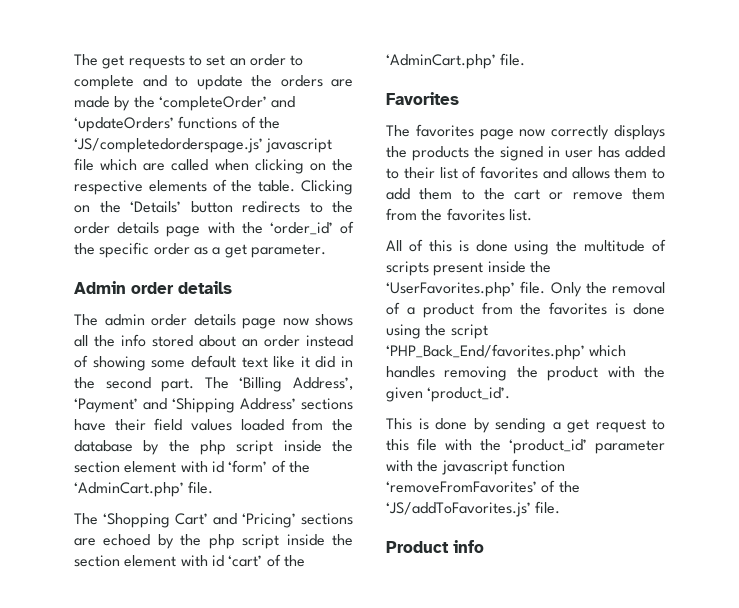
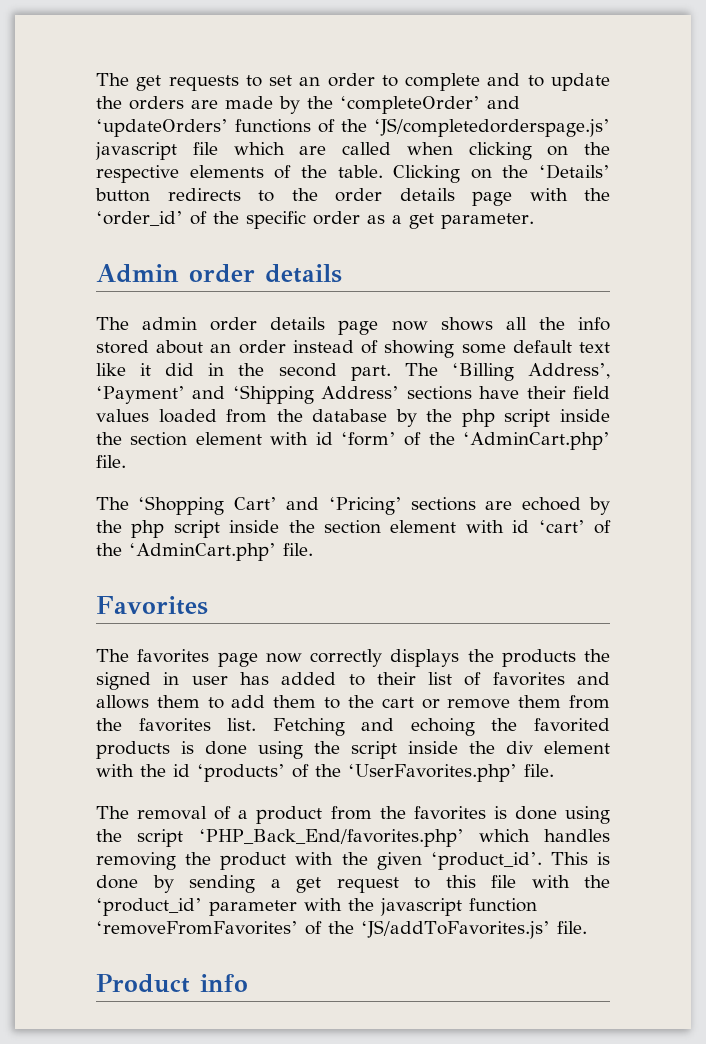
[386,239,666,255] [386,261,526,276] // All of this is done using the multitude of scripts present inside -> [272,718,610,736] [96,741,610,759] [96,764,309,782] Fetching and echoing the favorited products is done using the script inside the div element with the id ‘products’ of
[550,282,607,297] Only the -> [96,806,129,819] // The
(511, 394) // -> (542, 861) none

